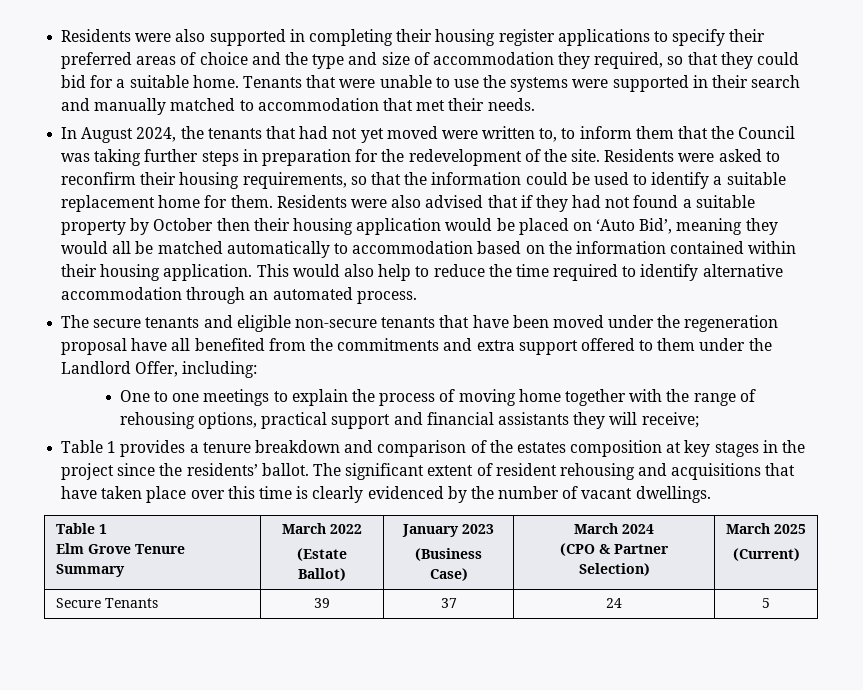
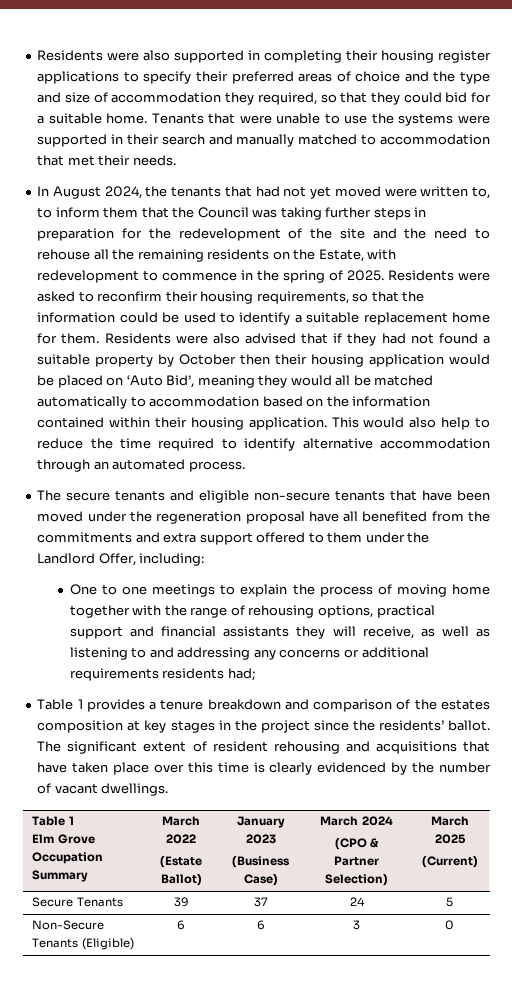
[571,149,601,162] site. -> [339,228,490,239] [37,249,397,262] [37,270,385,283] site and the need to rehouse all the remaining residents on the Estate, with redevelopment to commence in the spring of 2025.
[641,412,699,428] receive; -> [362,626,491,639] [69,647,429,660] [69,668,255,681] receive, as well as listening to and addressing any concerns or additional requirements residents had;
[134,544,185,554] Tenure -> [32,852,104,864] Occupation
(770, 603) none -> [32,920,105,930] [32,938,134,950] [177,920,185,930] [256,920,265,930] [353,920,361,930] [445,920,455,930] // Non-Secure Tenants (Eligible) | 6 | 6 | 3 | 0

